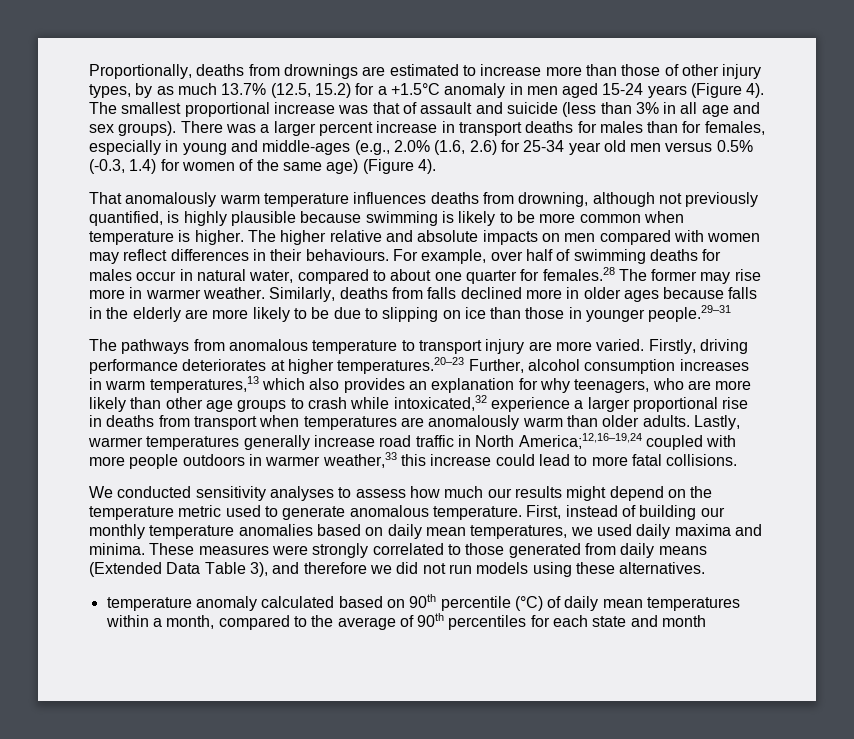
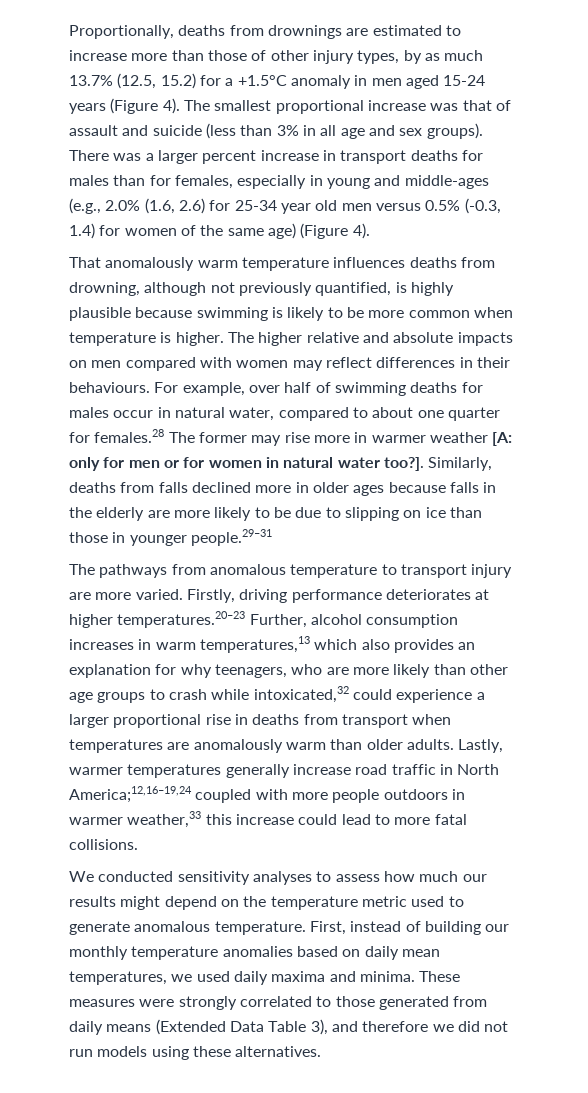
[202,287,265,299] weather. -> [429,432,513,446] [69,457,424,471] weather [A: only for men or for women in natural water too?].
(487, 403) none -> [352,689,392,700] could
[106,594,741,611] [105,613,707,630] // temperature anomaly calculated based on 90th percentile (°C) of daily mean temperatures within a month, compared to the average of 90th percentiles for each state and month -> (322, 1051) none

